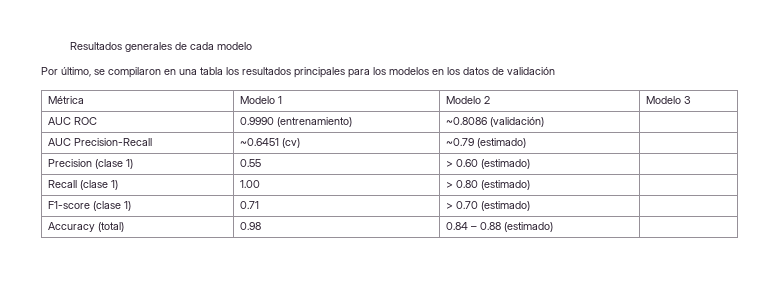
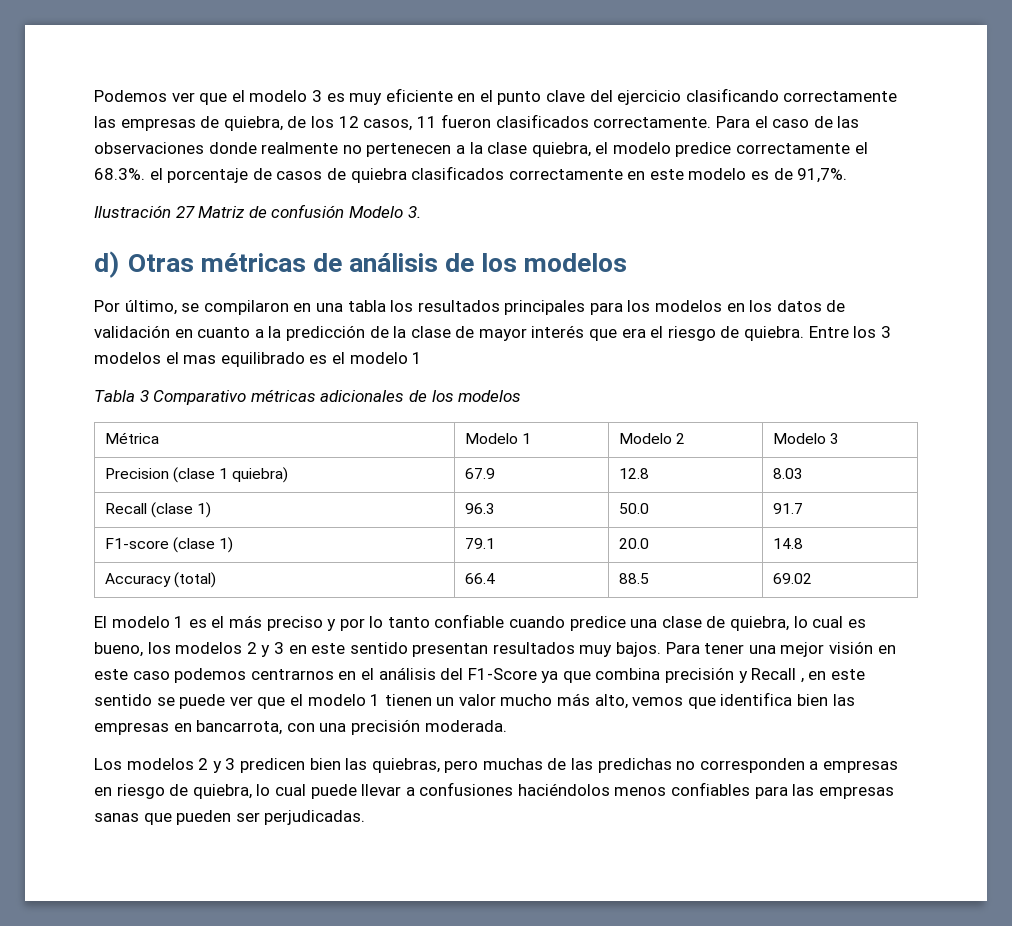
[69,42,252,52] Resultados generales de cada modelo -> [94,88,898,105] [94,114,860,131] [94,142,868,157] [94,166,848,183] [94,204,421,218] [94,251,628,278] Podemos ver que el modelo 3 es muy eficiente en el punto clave del ejercicio clasificando correctamente las empresas de quiebra, de los 12 casos, 11 fueron clasificados correctamente. Para el caso de las observaciones donde realmente no pertenecen a la clase quiebra, el modelo predice correctamente el 68.3%. el porcentaje de casos de quiebra clasificados correctamente en este modelo es de 91,7%. // Ilustración 27 Matriz de confusión Modelo 3. // d) Otras métricas de análisis de los modelos
(555, 71) none -> [174,325,891,341] [94,352,423,367] [94,389,522,405] en cuanto a la predicción de la clase de mayor interés que era el riesgo de quiebra. Entre los 3 modelos el mas equilibrado es el modelo 1 // Tabla 3 Comparativo métricas adicionales de los modelos
[48,117,98,125] [240,117,353,127] [446,117,545,127] [48,138,153,146] [240,138,301,148] [446,138,527,148] [48,159,134,169] [240,159,262,167] [446,159,531,169] AUC ROC | 0.9990 (entrenamiento) | ~0.8086 (validación) | // AUC Precision-Recall | ~0.6451 (cv) | ~0.79 (estimado) | // Precision (clase 1) | 0.55 | > 0.60 (estimado) | -> [104,467,289,483] [464,468,495,479] [618,468,649,479] [772,468,803,479] Precision (clase 1 quiebra) | 67.9 | 12.8 | 8.03
[240,180,261,188] [446,180,531,190] 1.00 | > 0.80 (estimado) | -> [464,503,495,514] [618,503,649,514] [772,503,803,514] 96.3 | 50.0 | 91.7
[240,201,260,209] [446,201,531,211] [48,222,125,232] [240,222,262,230] [446,222,554,232] 0.71 | > 0.70 (estimado) | // Accuracy (total) | 0.98 | 0.84 – 0.88 (estimado) | -> [464,538,495,549] [618,538,649,549] [772,538,803,549] [104,572,216,588] [464,573,495,584] [618,573,649,584] [772,573,812,584] [94,614,866,631] [94,641,896,657] [94,667,866,683] [94,692,855,709] [94,719,507,735] [94,758,899,773] [94,782,894,799] [94,810,366,825] 79.1 | 20.0 | 14.8 // Accuracy (total) | 66.4 | 88.5 | 69.02 // El modelo 1 es el más preciso y por lo tanto confiable cuando predice una clase de quiebra, lo cual es bueno, los modelos 2 y 3 en este sentido presentan resultados muy bajos. Para tener una mejor visión en este caso podemos centrarnos en el análisis del F1-Score ya que combina precisión y Recall , en este sentido se puede ver que el modelo 1 tienen un valor mucho más alto, vemos que identifica bien las empresas en bancarrota, con una precisión moderada. // Los modelos 2 y 3 predicen bien las quiebras, pero muchas de las predichas no corresponden a empresas en riesgo de quiebra, lo cual puede llevar a confusiones haciéndolos menos confiables para las empresas sanas que pueden ser perjudicadas.

